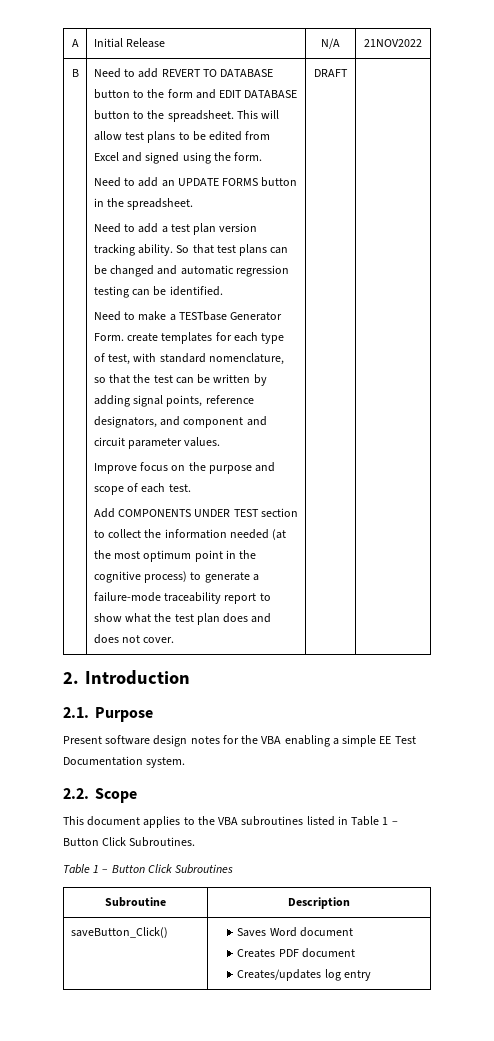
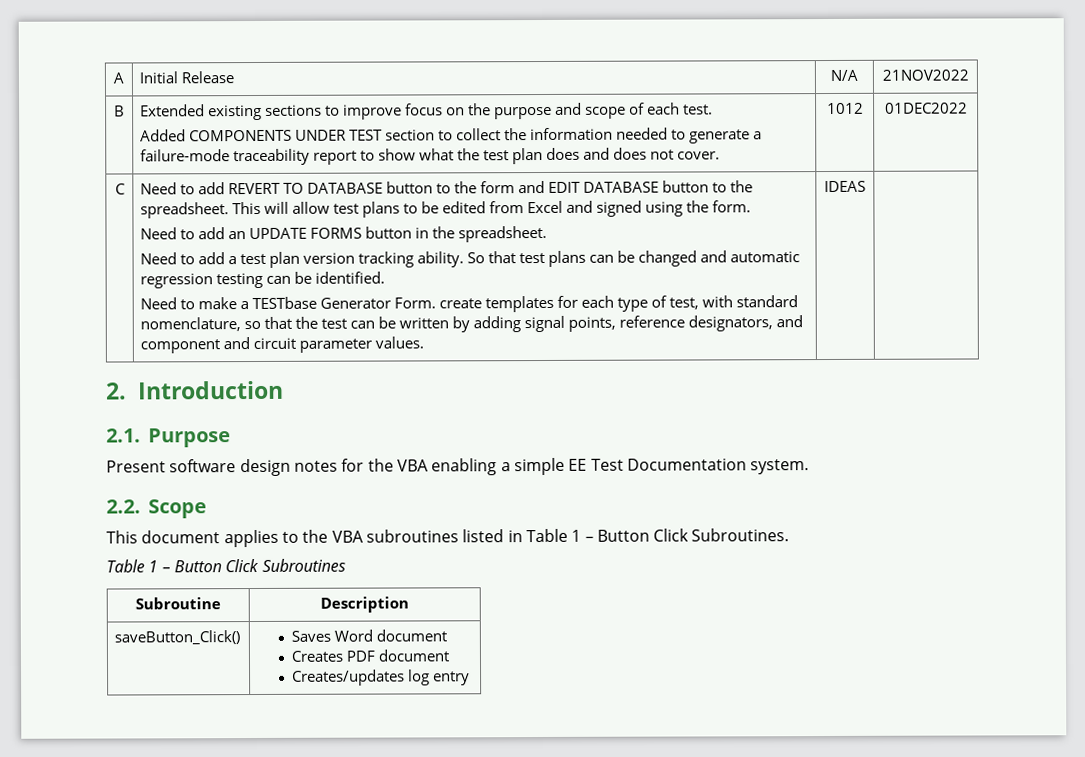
(79, 73) none -> [140,102,714,121] [140,127,763,144] [140,147,721,166] [826,102,864,115] [884,102,968,114] [114,183,126,195] | Extended existing sections to improve focus on the purpose and scope of each test. // Added COMPONENTS UNDER TEST section to collect the information needed to generate a failure-mode traceability report to show what the test plan does and does not cover. | 1012 | 01DEC2022 // C
[93,462,276,474] [93,483,191,495] [93,508,298,518] [93,529,287,540] [93,550,257,562] [93,571,259,583] [93,592,271,604] [93,613,272,625] [93,634,175,644] [314,69,348,77] // Improve focus on the purpose and scope of each test. // Add COMPONENTS UNDER TEST section to collect the information needed (at the most optimum point in the cognitive process) to generate a failure-mode traceability report to show what the test plan does and does not cover. | DRAFT -> [824,180,866,193] | IDEAS

